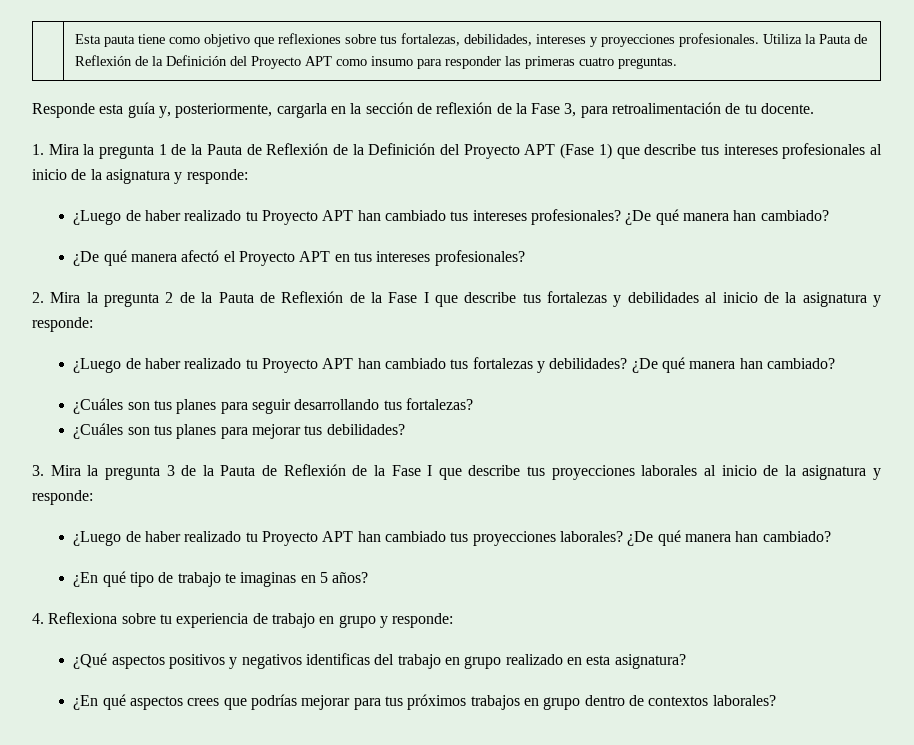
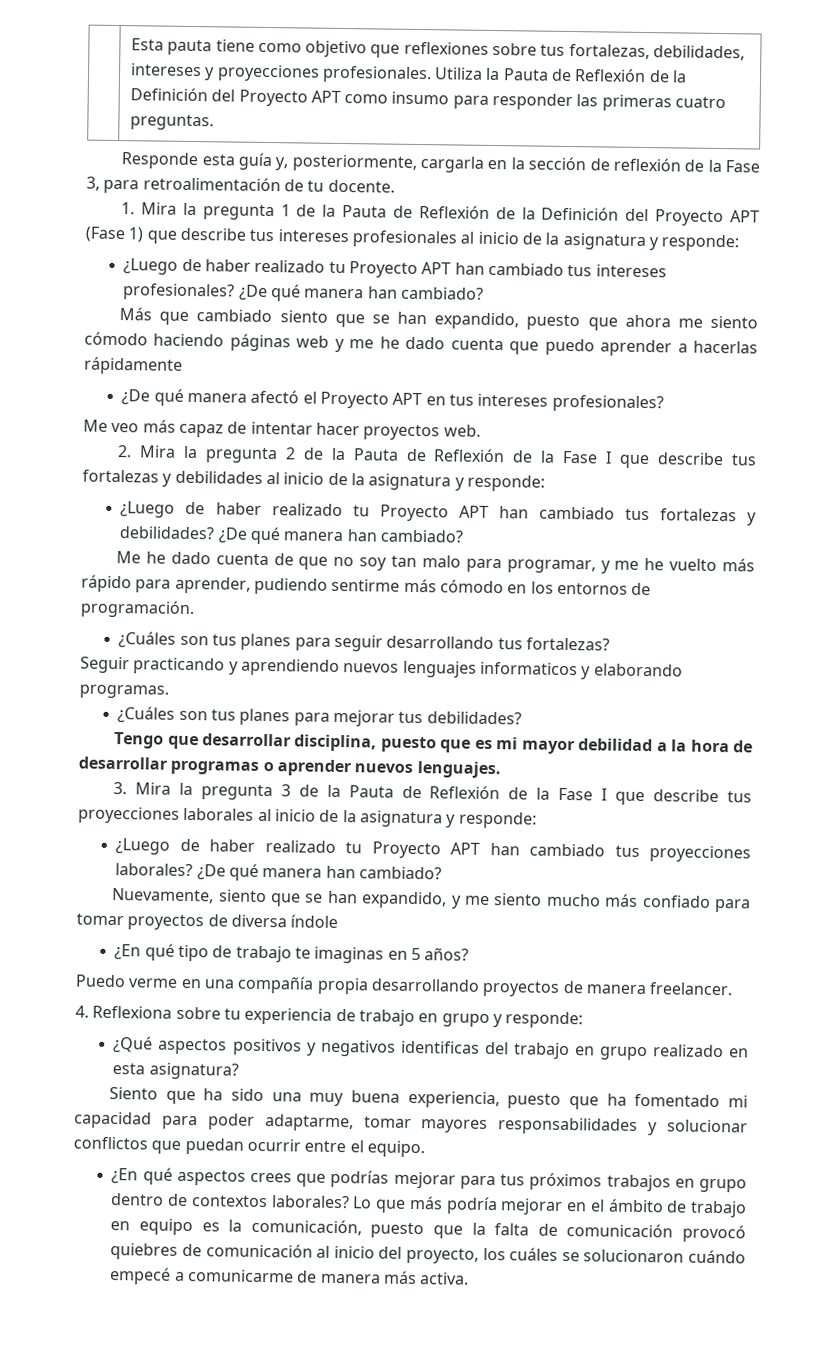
(829, 215) none -> [119,307,758,331] [84,331,758,357] [84,356,183,375] // Más que cambiado siento que se han expandido, puesto que ahora me siento cómodo haciendo páginas web y me he dado cuenta que puedo aprender a hacerlas rápidamente
(525, 258) none -> [83,419,481,441] // Me veo más capaz de intentar hacer proyectos web.
(835, 363) none -> [116,551,755,574] [81,574,652,596] [80,599,195,619] // Me he dado cuenta de que no soy tan malo para programar, y me he vuelto más rápido para aprender, pudiendo sentirme más cómodo en los entornos de programación.
(473, 404) none -> [80,656,683,680] [79,684,169,699] // Seguir practicando y aprendiendo nuevos lenguajes informaticos y elaborando programas.
(405, 429) none -> [114,732,753,755] [78,756,501,779] // Tengo que desarrollar disciplina, puesto que es mi mayor debilidad a la hora de desarrollar programas o aprender nuevos lenguajes.
(831, 536) none -> [112,888,751,913] [76,913,339,931] // Nuevamente, siento que se han expandido, y me siento mucho más confiado para tomar proyectos de diversa índole
(369, 577) none -> [75,974,734,997] // Puedo verme en una compañía propia desarrollando proyectos de manera freelancer.
(686, 661) none -> [109,1086,748,1110] [74,1111,748,1136] [73,1136,425,1158] // Siento que ha sido una muy buena experiencia, puesto que ha fomentado mi capacidad para poder adaptarme, tomar mayores responsabilidades y solucionar conflictos que puedan ocurrir entre el equipo.
(776, 700) none -> [353,1195,747,1218] [110,1218,746,1243] [110,1243,746,1264] [109,1267,470,1285] Lo que más podría mejorar en el ámbito de trabajo en equipo es la comunicación, puesto que la falta de comunicación provocó quiebres de comunicación al inicio del proyecto, los cuáles se solucionaron cuándo empecé a comunicarme de manera más activa.

